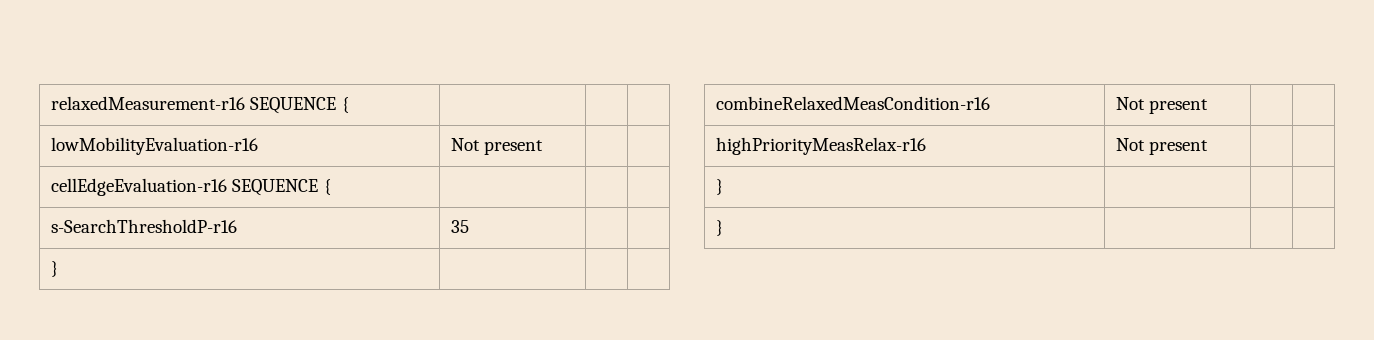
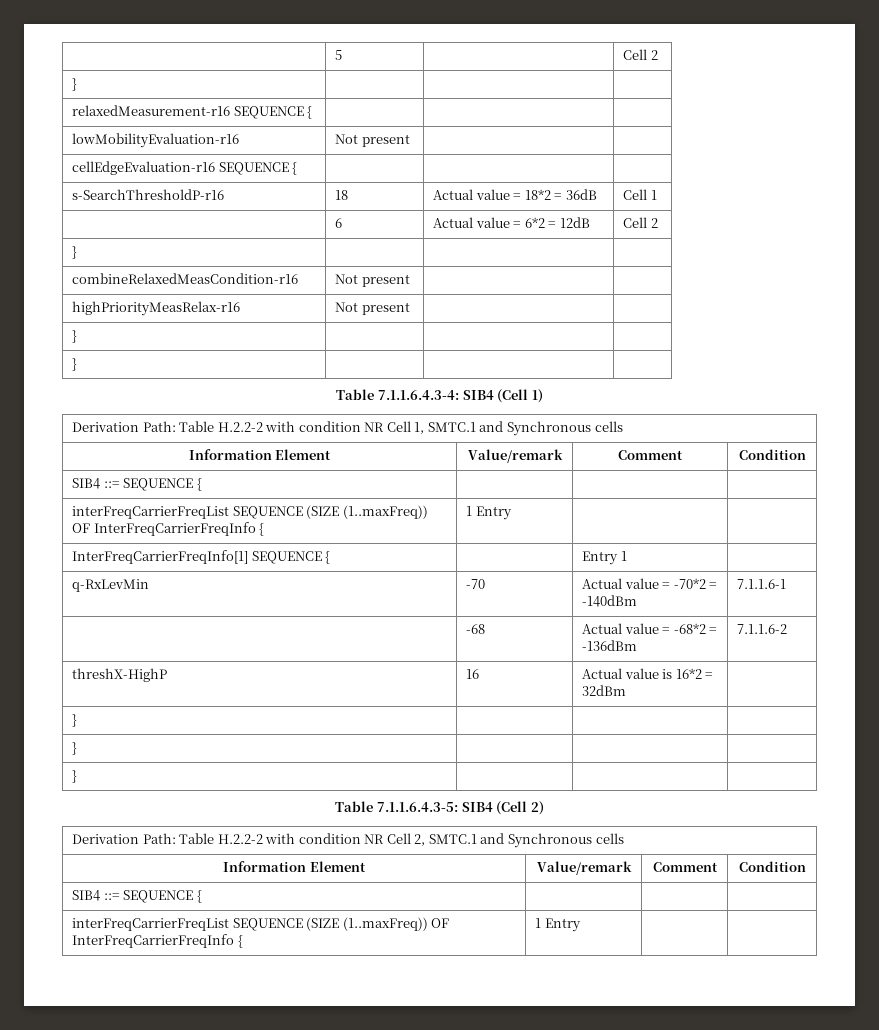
(51, 103) none -> [335,50,343,60] [623,49,658,60] [72,78,78,91] | 5 | | Cell 2 // } | | | //
[451,220,470,233] 35 | | -> [335,190,349,200] [433,189,597,200] [623,189,657,200] [335,218,343,228] [433,217,590,228] [623,217,658,228] 18 | Actual value = 18*2 = 36dB | Cell 1 // | 6 | Actual value = 6*2 = 12dB | Cell 2
(724, 228) none -> [336,389,543,403] [72,421,623,436] [188,449,332,460] [467,449,563,463] [618,450,683,460] [738,449,806,460] [72,478,202,491] [72,505,428,519] [72,522,265,536] [466,506,512,520] [72,550,331,564] [582,551,627,565] [72,579,150,592] [466,579,486,589] [582,578,718,589] [582,595,638,607] [737,579,787,589] [466,624,486,634] [582,623,718,634] [582,640,638,651] [737,624,788,634] [72,668,168,682] [466,669,480,679] [582,668,714,679] [582,685,627,696] [72,714,78,727] [72,742,78,755] [72,770,78,783] [335,801,544,815] [72,833,624,848] [223,861,366,872] [536,861,632,875] [652,862,718,872] [738,861,806,872] [72,890,202,903] [72,917,450,931] [72,934,243,948] [535,918,581,932] // Table 7.1.1.6.4.3-4: SIB4 (Cell 1) // Derivation Path: Table H.2.2-2 with condition NR Cell 1, SMTC.1 and Synchronous cells // Information Element | Value/remark | Comment | Condition // SIB4 ::= SEQUENCE { | | | // interFreqCarrierFreqList SEQUENCE (SIZE (1..maxFreq)) OF InterFreqCarrierFreqInfo { | 1 Entry | | // InterFreqCarrierFreqInfo[1] SEQUENCE { | | Entry 1 | // q-RxLevMin | -70 | Actual value = -70*2 = -140dBm | 7.1.1.6-1 // | -68 | Actual value = -68*2 = -136dBm | 7.1.1.6-2 // threshX-HighP | 16 | Actual value is 16*2 = 32dBm | // } | | | // } | | | // } | | | // Table 7.1.1.6.4.3-5: SIB4 (Cell 2) // Derivation Path: Table H.2.2-2 with condition NR Cell 2, SMTC.1 and Synchronous cells // Information Element | Value/remark | Comment | Condition // SIB4 ::= SEQUENCE { | | | // interFreqCarrierFreqList SEQUENCE (SIZE (1..maxFreq)) OF InterFreqCarrierFreqInfo { | 1 Entry | |

